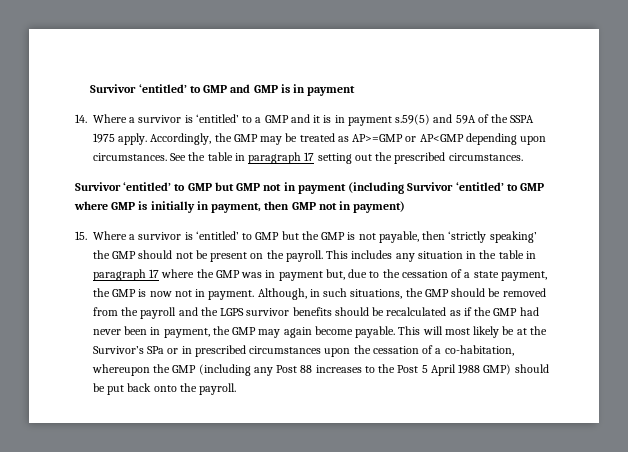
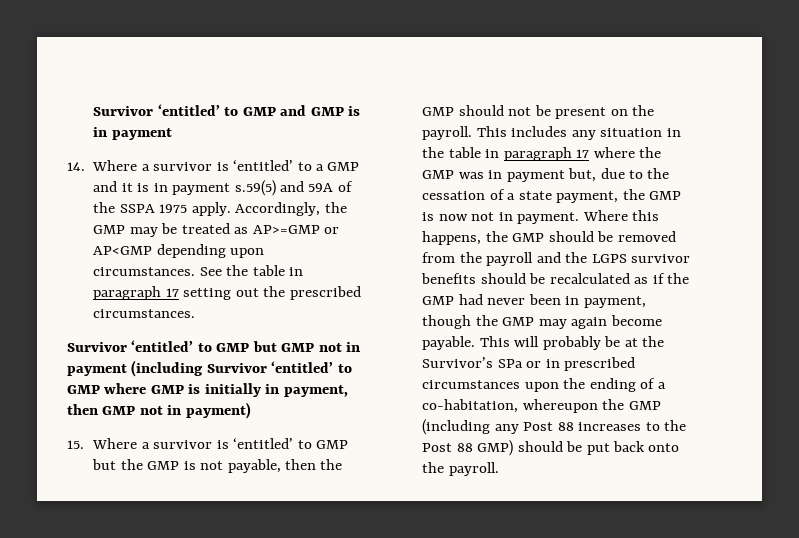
[448,231,537,243] ‘strictly speaking’ -> (316, 464) none
[257,288,403,300] Although, in such situations, -> [582,210,659,221] [422,231,482,245] Where this happens,
(210, 333) none -> [422,315,472,329] though
[444,326,500,338] most likely -> [542,336,601,350] probably
[372,346,419,354] cessation -> [589,378,636,392] ending
[421,364,481,376] 5 April 1988 -> [456,443,473,452] 88

